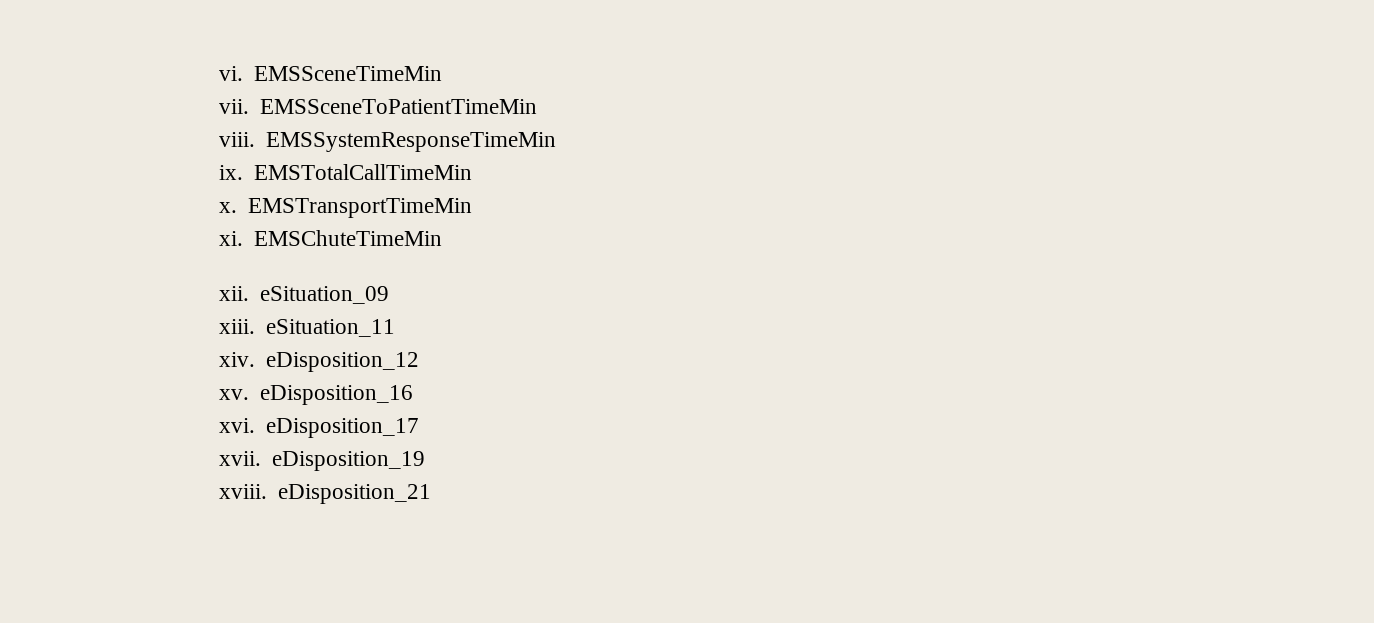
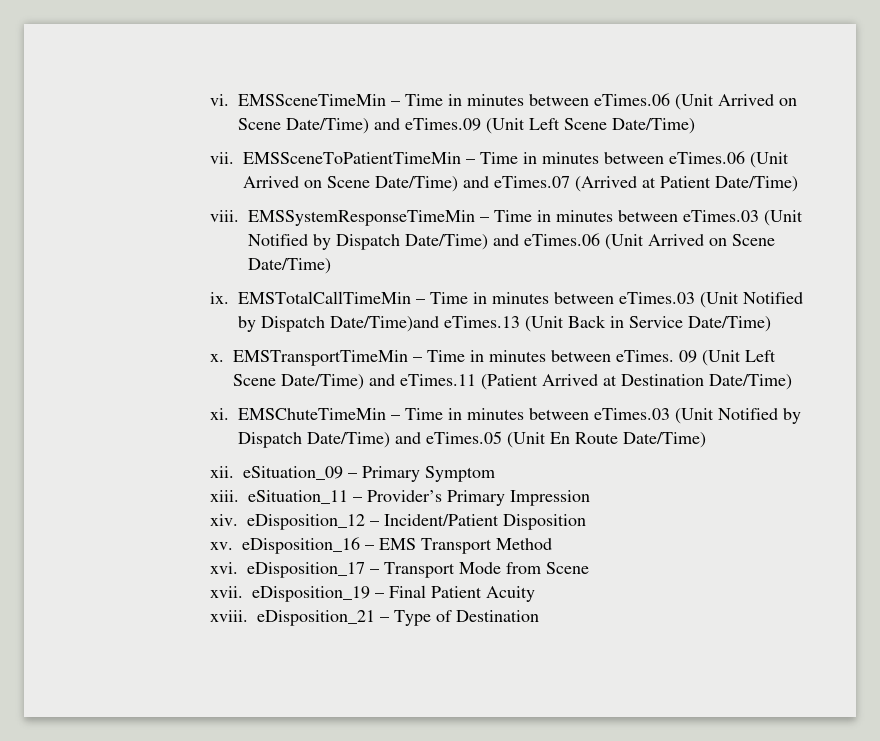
[218,99,537,114] [218,132,556,152] [218,164,472,180] [218,198,472,218] [218,230,442,246] // vii. EMSSceneToPatientTimeMin // viii. EMSSystemResponseTimeMin // ix. EMSTotalCallTimeMin // x. EMSTransportTimeMin // xi. EMSChuteTimeMin -> [391,93,798,110] [238,118,696,134] [210,151,790,168] [243,176,799,192] [210,210,804,226] [248,233,776,250] [248,258,332,274] [210,291,804,308] [238,315,772,332] [210,350,777,366] [233,374,793,390] [210,408,802,424] [238,431,707,448] – Time in minutes between eTimes.06 (Unit Arrived on Scene Date/Time) and eTimes.09 (Unit Left Scene Date/Time) // vii. EMSSceneToPatientTimeMin – Time in minutes between eTimes.06 (Unit Arrived on Scene Date/Time) and eTimes.07 (Arrived at Patient Date/Time) // viii. EMSSystemResponseTimeMin – Time in minutes between eTimes.03 (Unit Notified by Dispatch Date/Time) and eTimes.06 (Unit Arrived on Scene Date/Time) // ix. EMSTotalCallTimeMin – Time in minutes between eTimes.03 (Unit Notified by Dispatch Date/Time)and eTimes.13 (Unit Back in Service Date/Time) // x. EMSTransportTimeMin – Time in minutes between eTimes. 09 (Unit Left Scene Date/Time) and eTimes.11 (Patient Arrived at Destination Date/Time) // xi. EMSChuteTimeMin – Time in minutes between eTimes.03 (Unit Notified by Dispatch Date/Time) and eTimes.05 (Unit En Route Date/Time)
(389, 295) none -> [348,466,496,482] – Primary Symptom
(395, 328) none -> [353,490,591,506] – Provider’s Primary Impression
(419, 362) none -> [370,514,587,530] – Incident/Patient Disposition
[218,418,419,438] [218,451,425,471] [218,484,431,504] // xvi. eDisposition_17 // xvii. eDisposition_19 // xviii. eDisposition_21 -> [365,538,553,554] [210,562,590,578] [210,585,536,602] [210,610,540,626] – EMS Transport Method // xvi. eDisposition_17 – Transport Mode from Scene // xvii. eDisposition_19 – Final Patient Acuity // xviii. eDisposition_21 – Type of Destination

